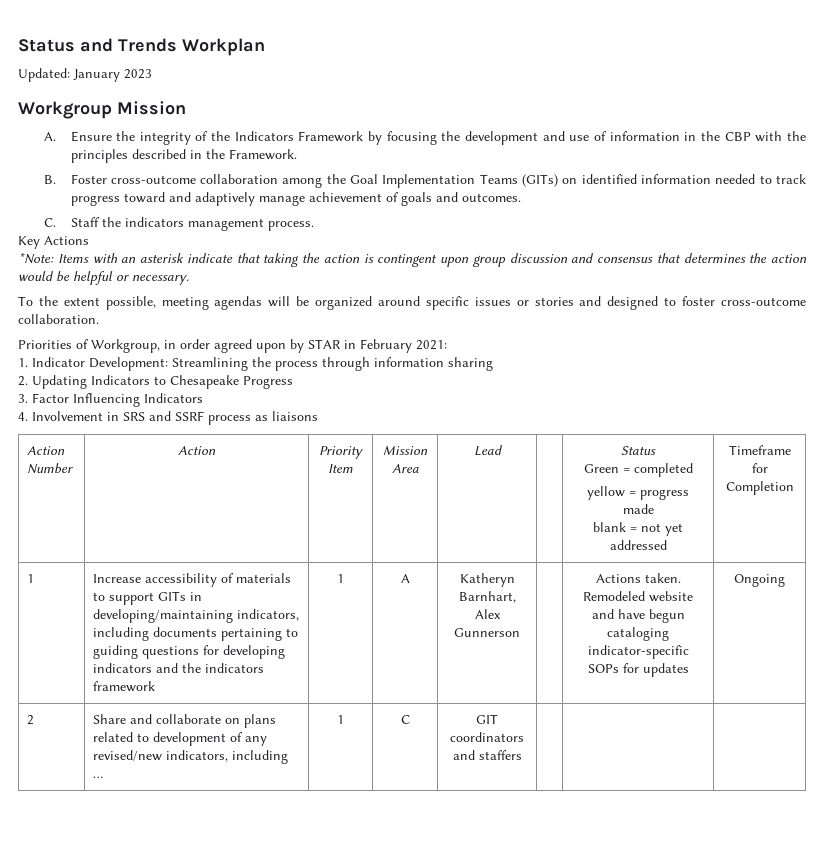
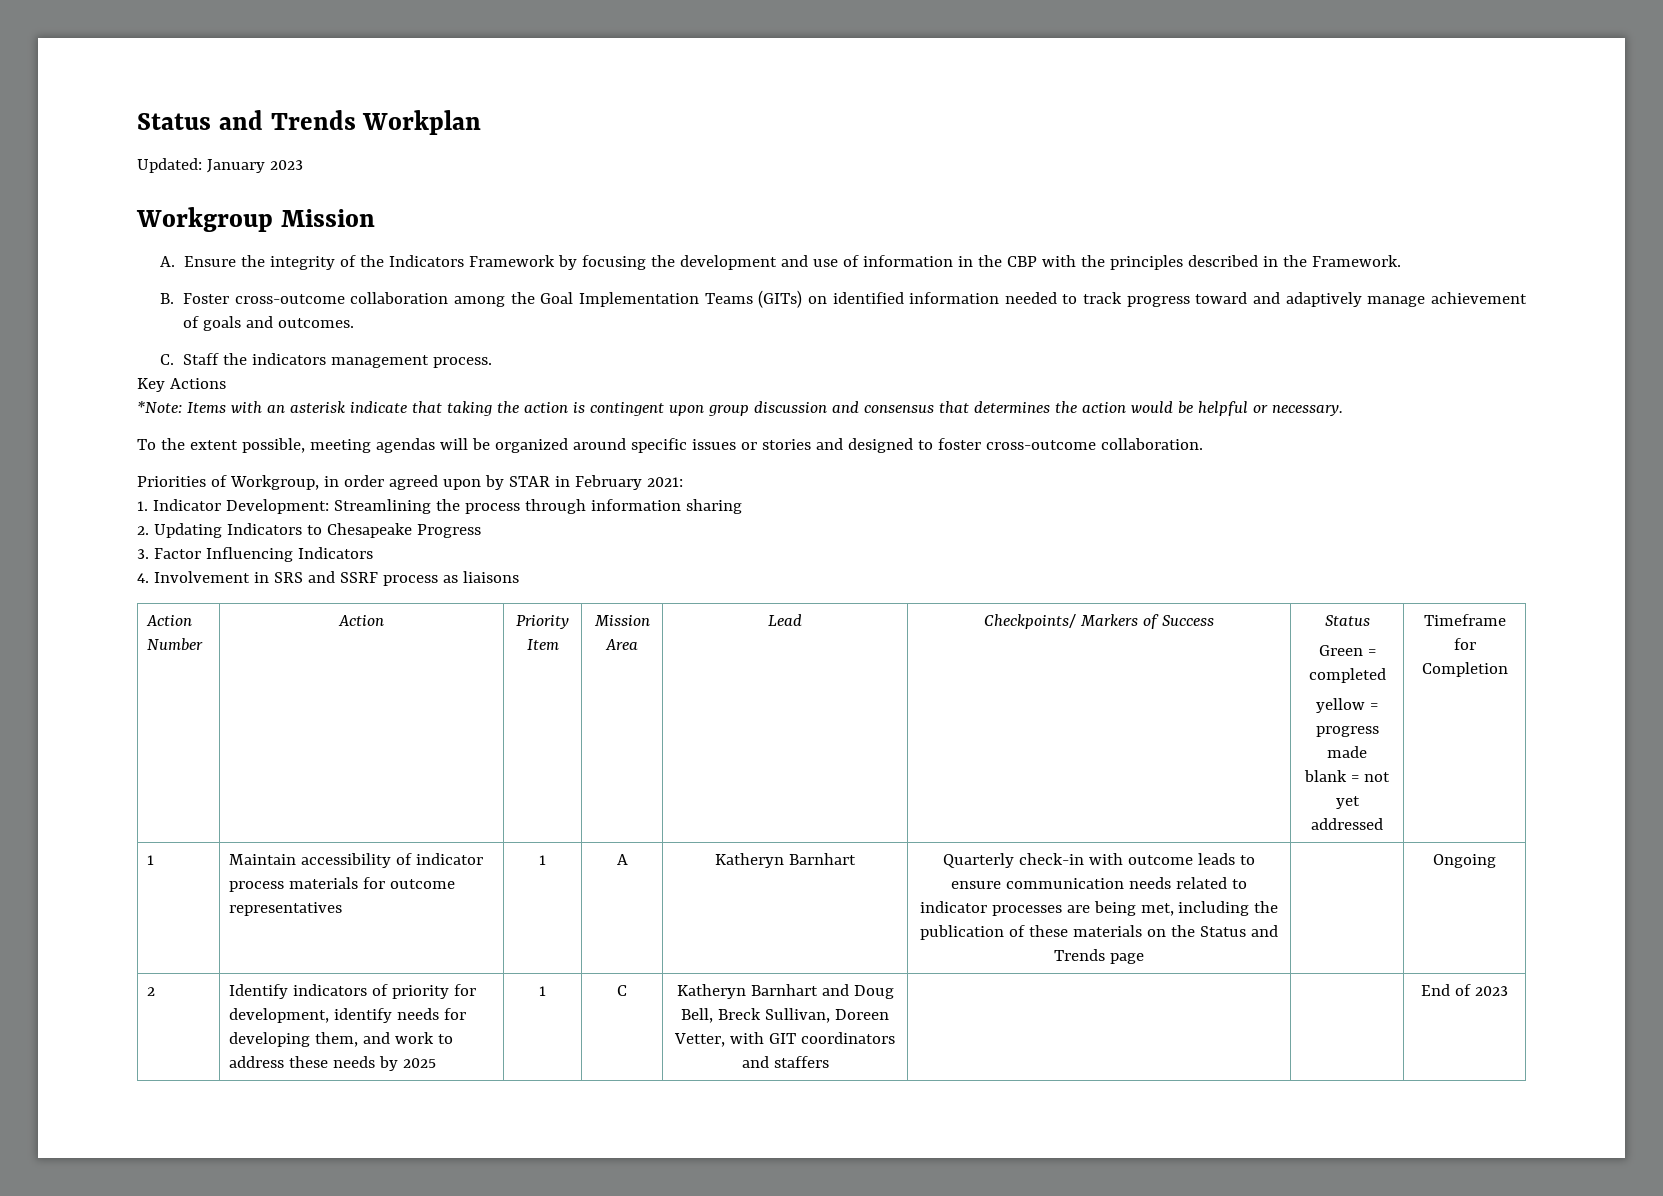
(503, 450) none -> [984,614,1214,629] Checkpoints/ Markers of Success
[93,574,142,583] Increase -> [228,854,296,865] Maintain
[236,573,292,583] [93,591,203,605] [93,609,300,623] [93,627,299,641] [93,645,286,659] [93,663,265,673] [93,681,156,692] [337,574,344,583] [400,574,410,583] [459,573,515,587] [458,591,516,603] [474,609,501,619] [454,628,520,637] [595,573,681,583] [583,591,693,602] [591,609,685,623] [607,627,669,641] [587,645,689,659] [587,663,689,677] [734,574,785,587] [27,715,35,725] [93,714,277,728] [93,732,268,746] [93,750,289,764] [93,776,104,778] [337,715,344,724] [400,715,410,724] materials to support GITs in developing/maintaining indicators, including documents pertaining to guiding questions for developing indicators and the indicators framework | 1 | A | Katheryn Barnhart, Alex Gunnerson | | Actions taken. Remodeled website and have begun cataloging indicator-specific SOPs for updates | Ongoing // 2 | Share and collaborate on plans related to development of any revised/new indicators, including … | 1 | C | -> [415,853,483,865] [228,877,455,892] [228,902,342,916] [539,855,546,865] [616,854,628,865] [715,853,856,868] [943,853,1255,868] [951,877,1247,889] [919,901,1279,916] [920,925,1278,940] [1054,949,1144,964] [1433,854,1496,868] [146,987,155,996] [228,984,476,999] [228,1008,466,1023] [228,1032,453,1047] [228,1056,436,1071] [539,986,546,996] [617,985,627,996] [676,984,894,999] [681,1008,889,1023] [674,1032,765,1047] indicator process materials for outcome representatives | 1 | A | Katheryn Barnhart | Quarterly check-in with outcome leads to ensure communication needs related to indicator processes are being met, including the publication of these materials on the Status and Trends page | | Ongoing // 2 | Identify indicators of priority for development, identify needs for developing them, and work to address these needs by 2025 | 1 | C | Katheryn Barnhart and Doug Bell, Breck Sullivan, Doreen Vetter, with
(522, 755) none -> [1421,984,1508,996] End of 2023

